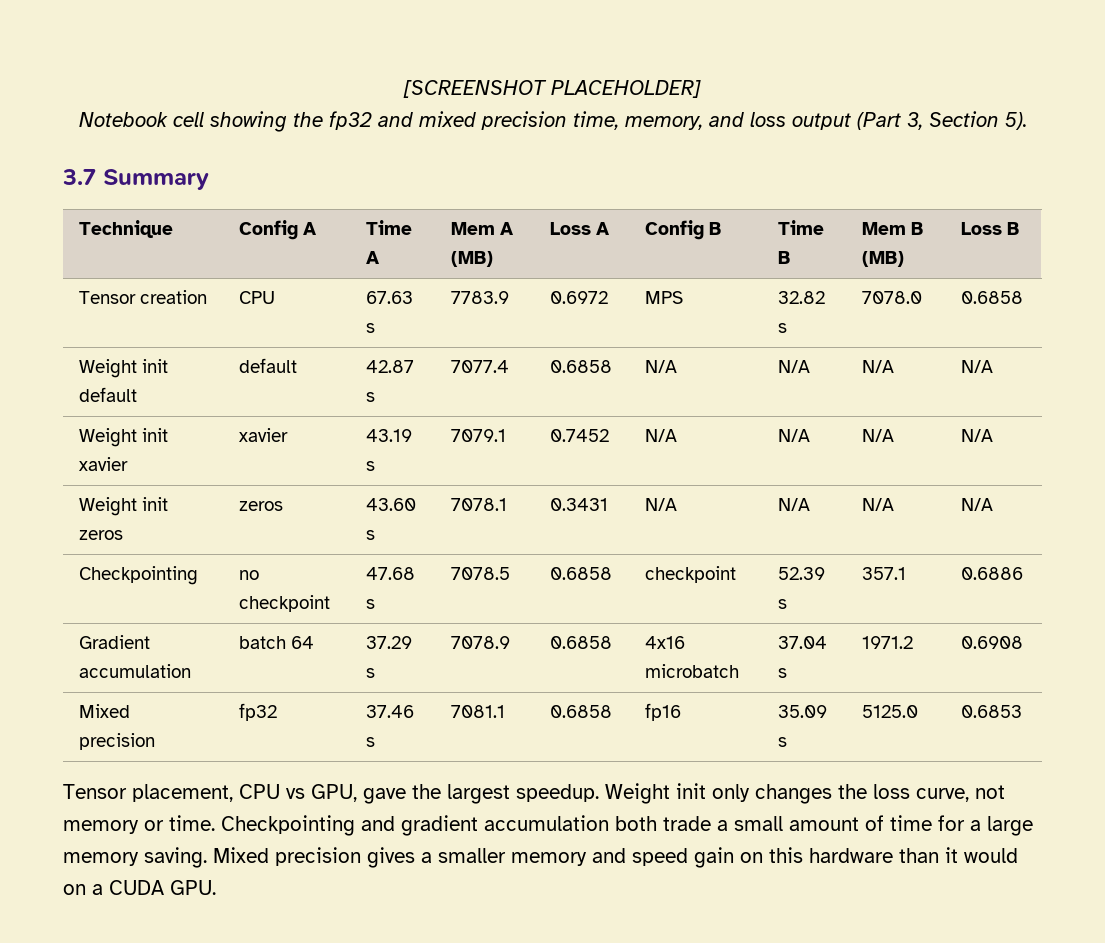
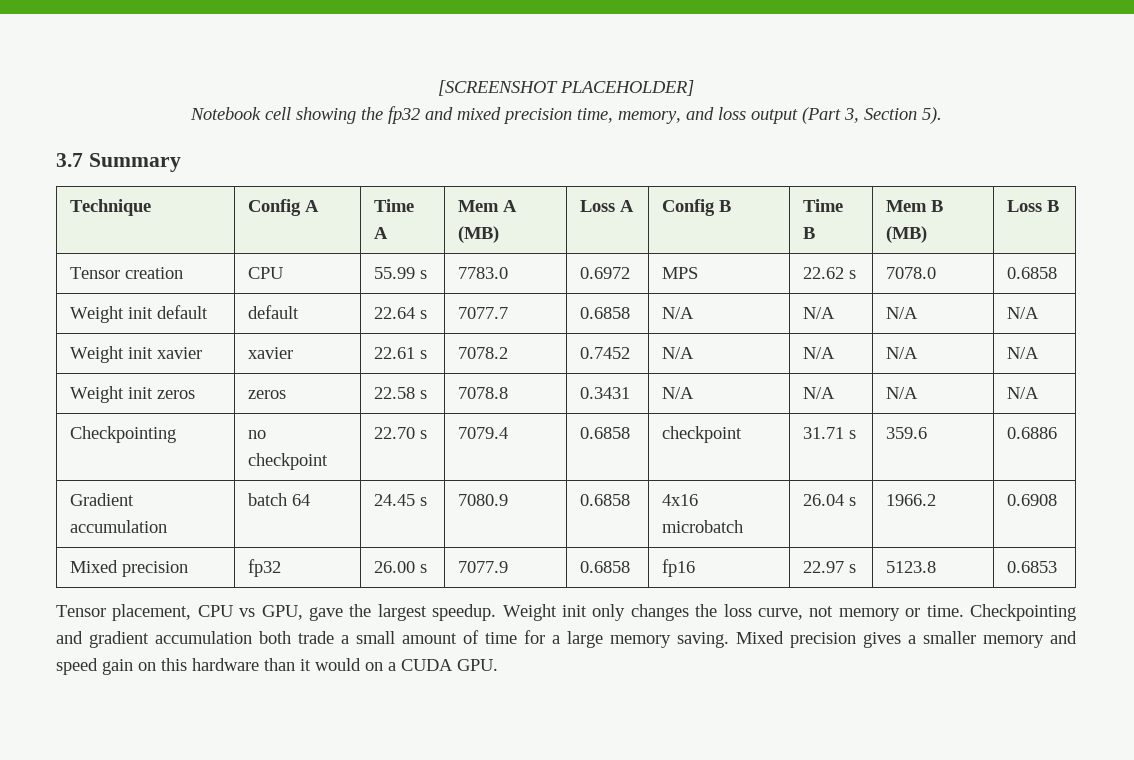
[366,291,414,304] [366,323,376,333] [451,291,510,304] 67.63 s | 7783.9 -> [374,267,428,279] [458,267,509,279] 55.99 s | 7783.0
[778,291,826,304] 32.82 -> [803,267,845,279] 22.62
[366,360,415,373] [366,392,376,402] [451,360,510,373] 42.87 s | 7077.4 -> [374,307,428,319] [458,307,509,319] 22.64 s | 7077.7
[366,429,413,442] [366,461,376,471] [451,429,507,442] 43.19 s | 7079.1 -> [374,347,428,359] [458,347,509,359] 22.61 s | 7078.2
[366,498,417,511] [366,530,376,540] [451,498,508,511] 43.60 s | 7078.1 -> [374,387,428,399] [458,387,509,399] 22.58 s | 7078.8
[366,567,416,580] [366,599,376,609] [451,567,511,580] 47.68 s | 7078.5 -> [374,427,428,439] [458,427,509,439] 22.70 s | 7079.4
[778,567,826,580] [778,599,788,609] [862,567,907,580] 52.39 s | 357.1 -> [803,427,857,439] [886,427,928,439] 31.71 s | 359.6
[366,636,413,649] [366,668,376,678] [451,636,511,649] 37.29 s | 7078.9 -> [374,494,428,506] [458,494,509,506] 24.45 s | 7080.9
[778,636,828,649] [778,668,788,678] [862,636,914,649] 37.04 s | 1971.2 -> [803,494,857,506] [886,494,937,506] 26.04 s | 1966.2
[366,705,415,718] [366,737,376,747] [451,705,506,718] 37.46 s | 7081.1 -> [374,561,428,573] [458,561,509,573] 26.00 s | 7077.9
[778,705,828,718] [778,737,788,747] [862,705,919,718] 35.09 s | 5125.0 -> [803,561,857,573] [886,561,937,573] 22.97 s | 5123.8

